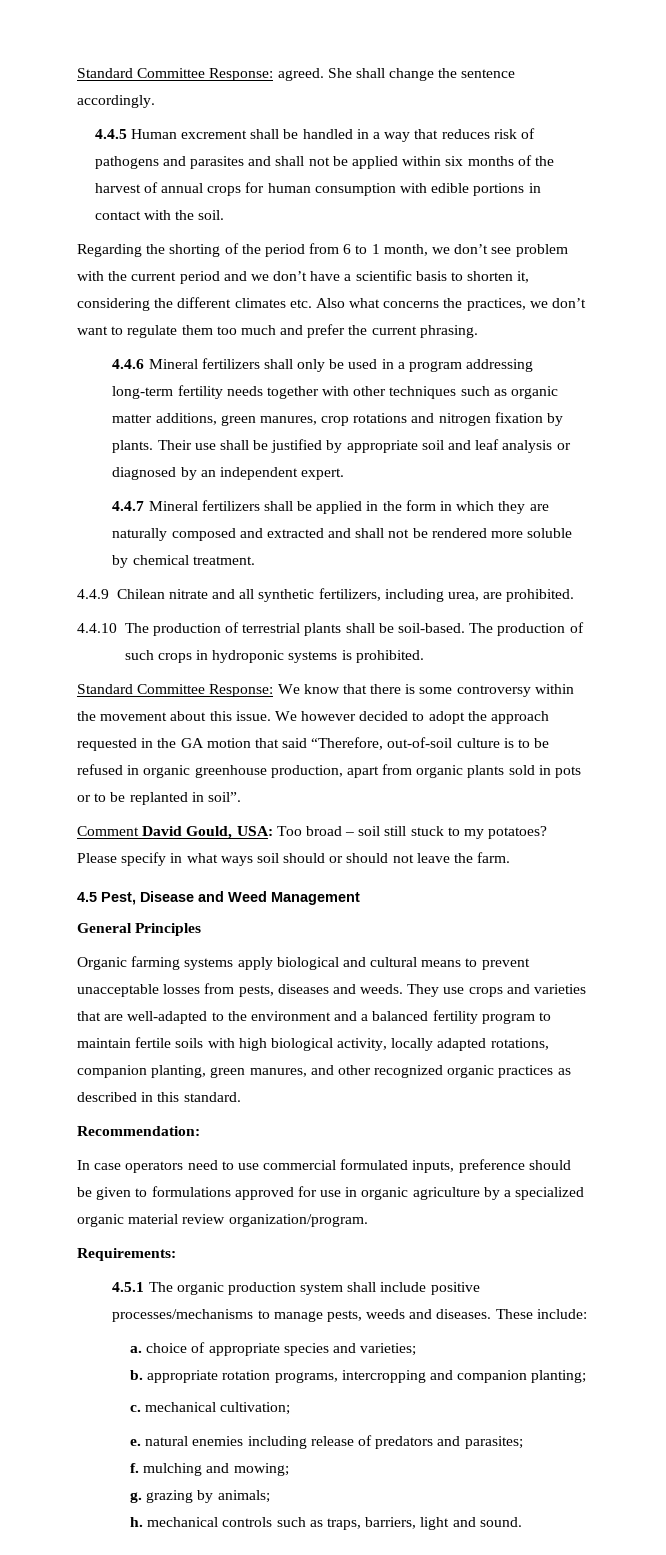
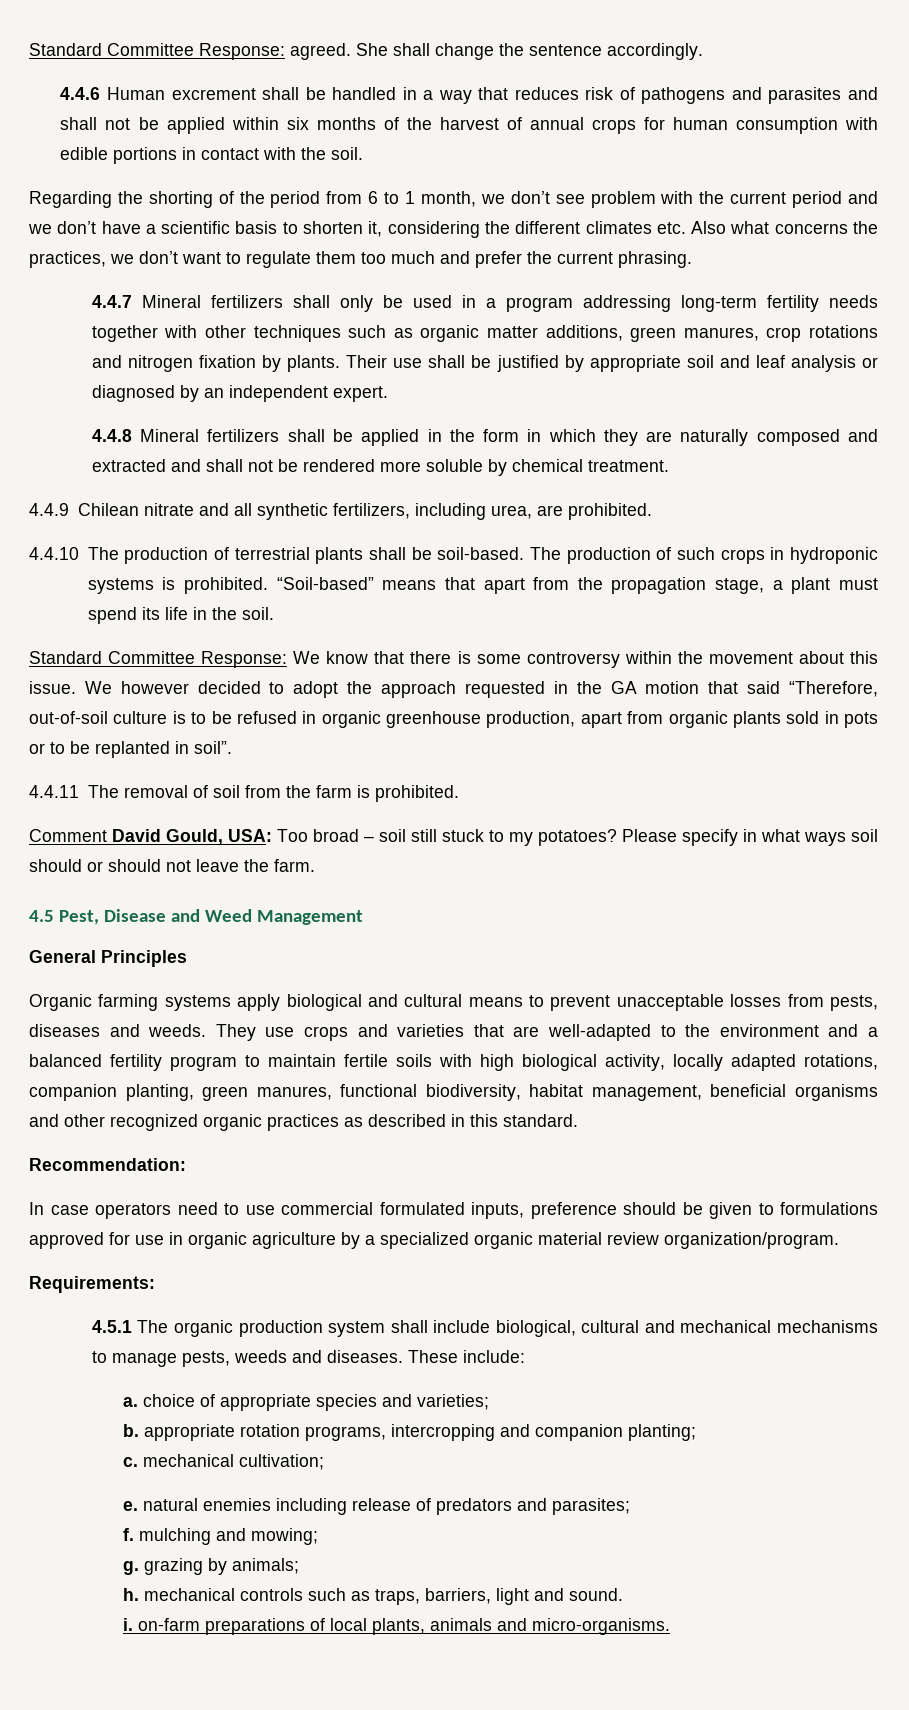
[94,129,127,139] 4.4.5 -> [60,87,101,100] 4.4.6
[112,359,145,369] 4.4.6 -> [91,295,132,308] 4.4.7
[112,501,145,511] 4.4.7 -> [91,429,132,442] 4.4.8
(424, 656) none -> [276,577,878,594] [87,607,274,624] “Soil-based” means that apart from the propagation stage, a plant must spend its life in the soil.
(241, 797) none -> [29,785,459,802] // 4.4.11 The removal of soil from the farm is prohibited.
(307, 1072) none -> [340,1084,878,1101] functional biodiversity, habitat management, beneficial organisms
[430,1282,480,1295] [112,1309,254,1322] positive processes/mechanisms -> [495,1320,878,1337] biological, cultural and mechanical mechanisms
(522, 1522) none -> [123,1618,671,1635] // i. on-farm preparations of local plants, animals and micro-organisms.

